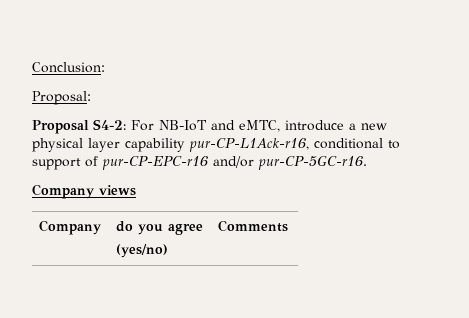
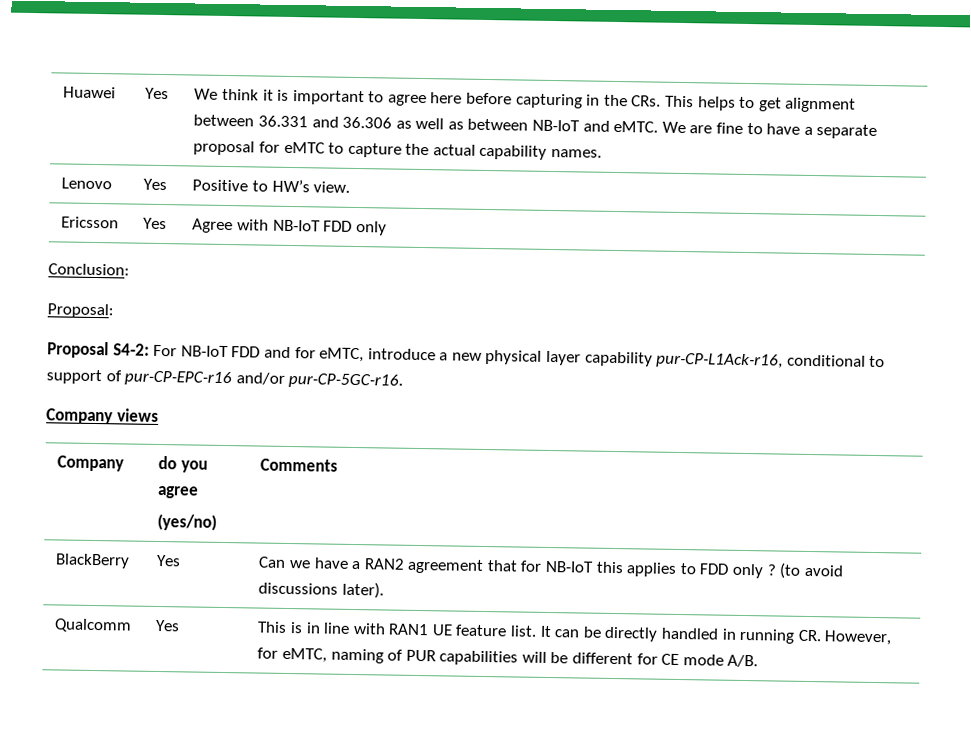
(32, 67) none -> [63,86,117,99] [145,87,170,100] [194,88,857,113] [193,114,878,139] [193,140,603,160] [61,177,113,190] [143,178,168,191] [192,179,351,193] [61,216,120,229] [143,217,168,230] [192,218,387,236] Huawei | Yes | We think it is important to agree here before capturing in the CRs. This helps to get alignment between 36.331 and 36.306 as well as between NB-IoT and eMTC. We are fine to have a separate proposal for eMTC to capture the actual capability names. // Lenovo | Yes | Positive to HW’s view. // Ericsson | Yes | Agree with NB-IoT FDD only //
[211,120,235,130] and -> [231,346,316,359] FDD and for
(289, 226) none -> [55,553,131,569] [156,554,182,567] [258,556,844,579] [258,581,384,599] [54,618,133,633] [155,619,181,632] [257,621,893,646] [257,647,759,668] // BlackBerry | Yes | Can we have a RAN2 agreement that for NB-IoT this applies to FDD only ? (to avoid discussions later). // Qualcomm | Yes | This is in line with RAN1 UE feature list. It can be directly handled in running CR. However, for eMTC, naming of PUR capabilities will be different for CE mode A/B.

